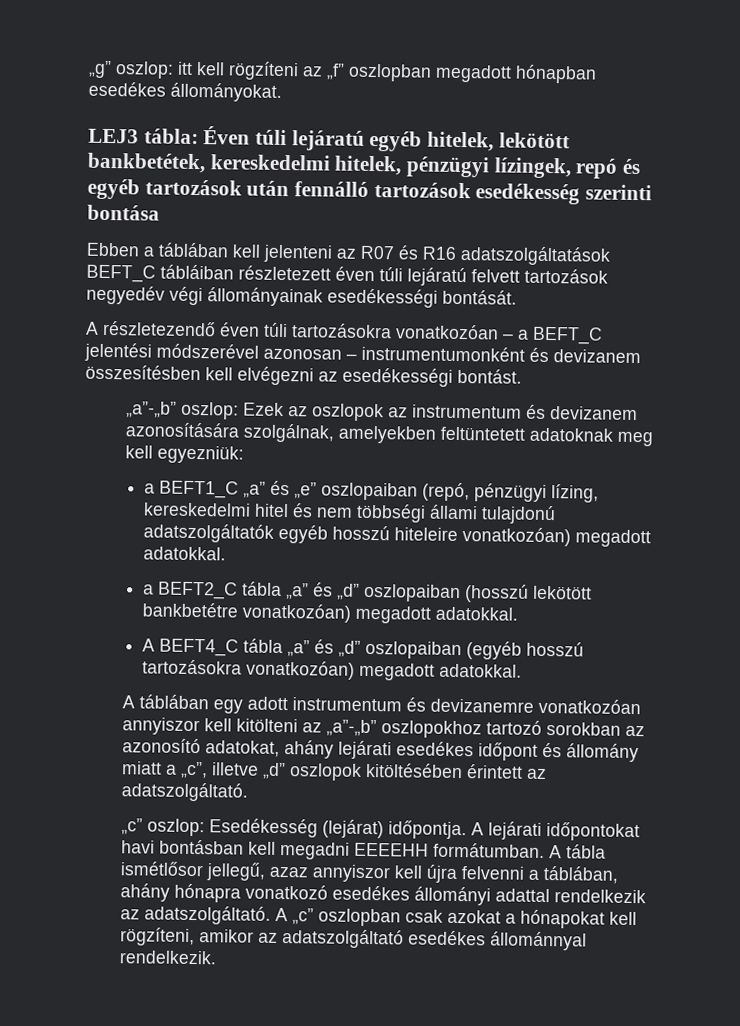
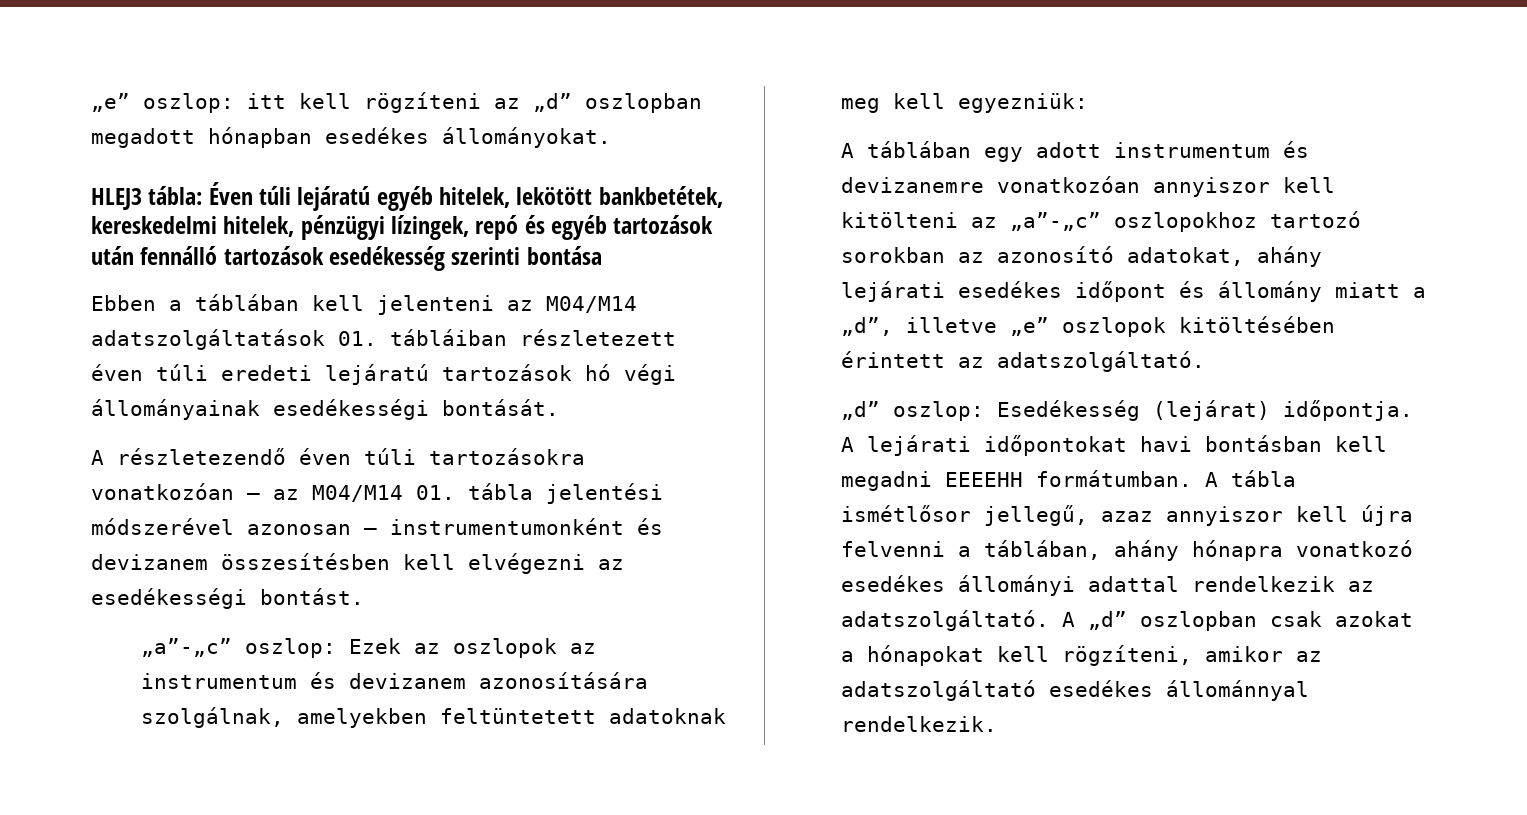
[88,60,112,79] „g” -> [91,93,130,112] „e”
[326,63,345,80] „f” -> [533,93,572,112] „d”
[88,128,139,144] LEJ3 -> [91,188,142,210] HLEJ3
[360,245,611,266] [86,264,608,287] [86,285,165,305] R07 és R16 adatszolgáltatások BEFT_C tábláiban részletezett éven túli lejáratú felvett tartozások negyedév -> [546,296,637,313] [91,329,676,350] [91,364,611,385] M04/M14 adatszolgáltatások 01. tábláiban részletezett éven túli eredeti lejáratú tartozások hó
[517,326,603,345] a BEFT_C -> [273,483,533,502] az M04/M14 01. tábla
[125,401,177,418] „a”-„b” -> [140,638,232,657] „a”-„c”
[143,480,599,503] [142,502,556,525] [142,523,651,548] [142,546,226,561] [142,581,592,603] [141,602,518,624] [141,638,584,660] [141,659,522,681] // a BEFT1_C „a” és „e” oszlopaiban (repó, pénzügyi lízing, kereskedelmi hitel és nem többségi állami tulajdonú adatszolgáltatók egyéb hosszú hiteleire vonatkozóan) megadott adatokkal. // a BEFT2_C tábla „a” és „d” oszlopaiban (hosszú lekötött bankbetétre vonatkozóan) megadott adatokkal. // A BEFT4_C tábla „a” és „d” oszlopaiban (egyéb hosszú tartozásokra vonatkozóan) megadott adatokkal. -> (1088, 103) none
[325,719,377,737] „a”-„b” -> [1009,212,1101,231] „a”-„c”
[179,761,286,780] „c”, illetve „d” -> [840,317,1049,336] „d”, illetve „e”
[120,818,143,835] „c” -> [840,401,880,420] „d”
[291,908,314,925] „c” -> [1087,611,1127,630] „d”

